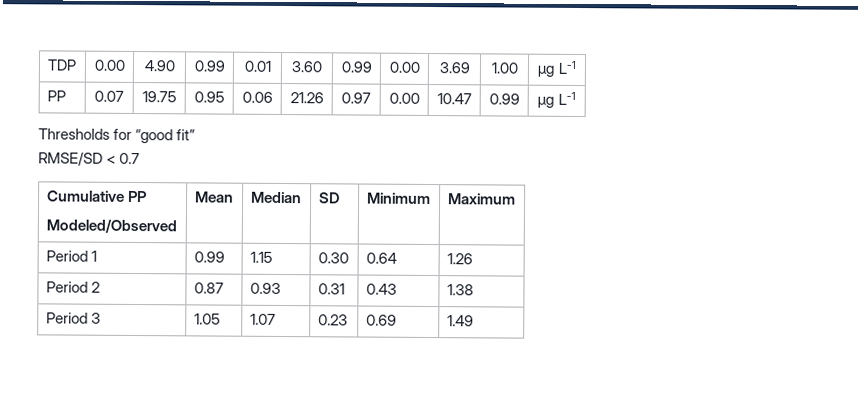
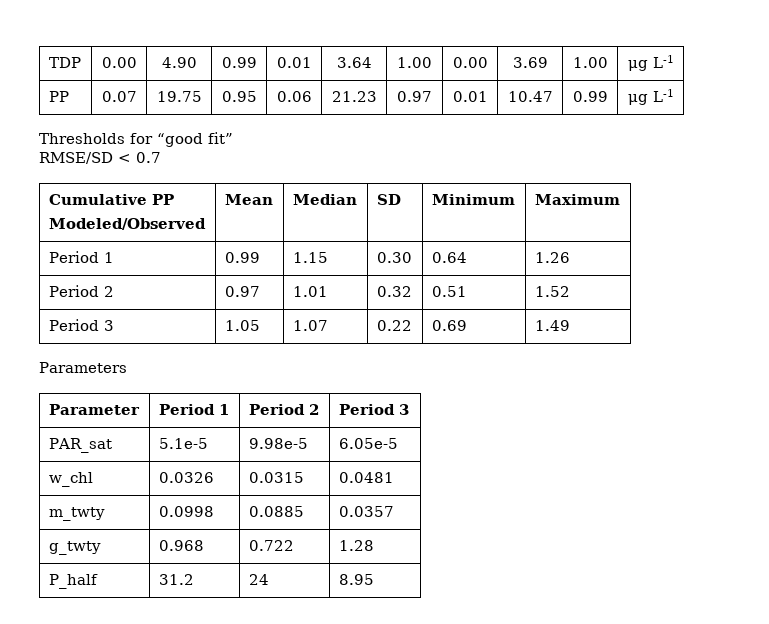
[291,61,322,73] [340,61,372,73] 3.60 | 0.99 -> [336,57,372,68] [397,57,432,68] 3.64 | 1.00
[289,92,324,104] [341,92,371,104] [388,92,420,104] 21.26 | 0.97 | 0.00 -> [331,91,377,102] [397,91,432,102] [452,91,488,102] 21.23 | 0.97 | 0.01
[193,282,224,294] [249,282,281,294] [317,283,345,295] [365,283,397,295] [446,284,474,296] 0.87 | 0.93 | 0.31 | 0.43 | 1.38 -> [224,286,260,297] [292,286,328,297] [376,286,412,297] [431,286,467,297] [534,286,570,297] 0.97 | 1.01 | 0.32 | 0.51 | 1.52
[317,314,348,326] 0.23 -> [376,320,412,331] 0.22
(474, 321) none -> [39,362,127,373] [48,404,140,415] [158,404,229,415] [248,404,319,415] [338,404,409,415] [48,438,112,453] [158,438,208,449] [248,438,308,449] [338,438,398,449] [48,472,93,487] [158,472,214,483] [248,472,304,483] [338,472,394,483] [48,507,105,521] [158,506,214,517] [248,506,304,517] [338,506,394,517] [48,541,101,555] [158,540,204,551] [248,540,294,551] [338,540,374,551] [48,574,98,589] [158,574,194,585] [248,574,269,585] [338,574,374,585] // Parameters // Parameter | Period 1 | Period 2 | Period 3 // PAR_sat | 5.1e-5 | 9.98e-5 | 6.05e-5 // w_chl | 0.0326 | 0.0315 | 0.0481 // m_twty | 0.0998 | 0.0885 | 0.0357 // g_twty | 0.968 | 0.722 | 1.28 // P_half | 31.2 | 24 | 8.95

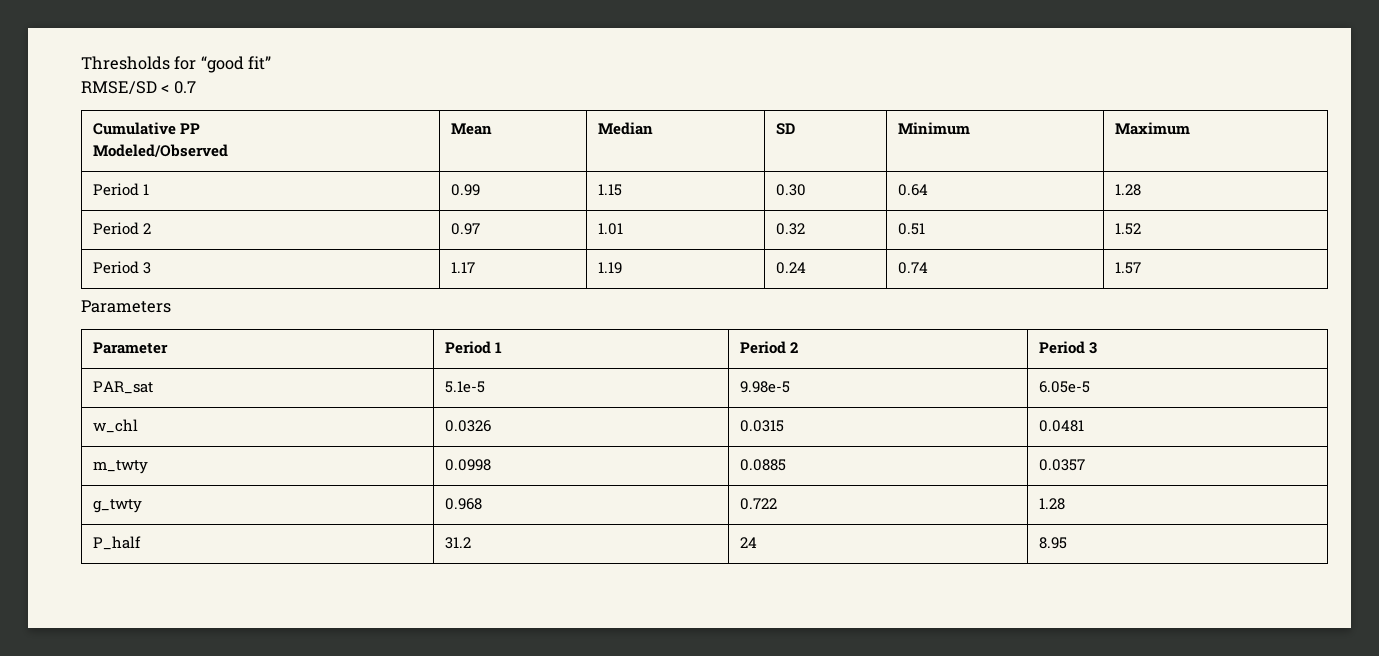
[48,57,81,68] [101,57,137,68] [161,57,197,68] [221,57,257,68] [276,57,312,68] [336,57,372,68] [397,57,432,68] [452,57,488,68] [512,57,548,68] [572,57,608,68] [627,55,674,71] [48,91,69,102] [101,91,137,102] [156,91,202,102] [221,91,257,102] [276,91,312,102] [331,91,377,102] [397,91,432,102] [452,91,488,102] [507,91,553,102] [572,91,608,102] [627,89,674,105] TDP | 0.00 | 4.90 | 0.99 | 0.01 | 3.64 | 1.00 | 0.00 | 3.69 | 1.00 | μg L-1 // PP | 0.07 | 19.75 | 0.95 | 0.06 | 21.23 | 0.97 | 0.01 | 10.47 | 0.99 | μg L-1 // -> (81, 63) none
[534,252,570,263] 1.26 -> [1114,184,1141,196] 1.28
[224,320,260,331] [292,320,328,331] [376,320,412,331] [431,320,467,331] [534,320,570,331] 1.05 | 1.07 | 0.22 | 0.69 | 1.49 -> [450,262,475,273] [597,262,622,274] [775,262,806,274] [897,262,928,274] [1114,262,1141,274] 1.17 | 1.19 | 0.24 | 0.74 | 1.57

